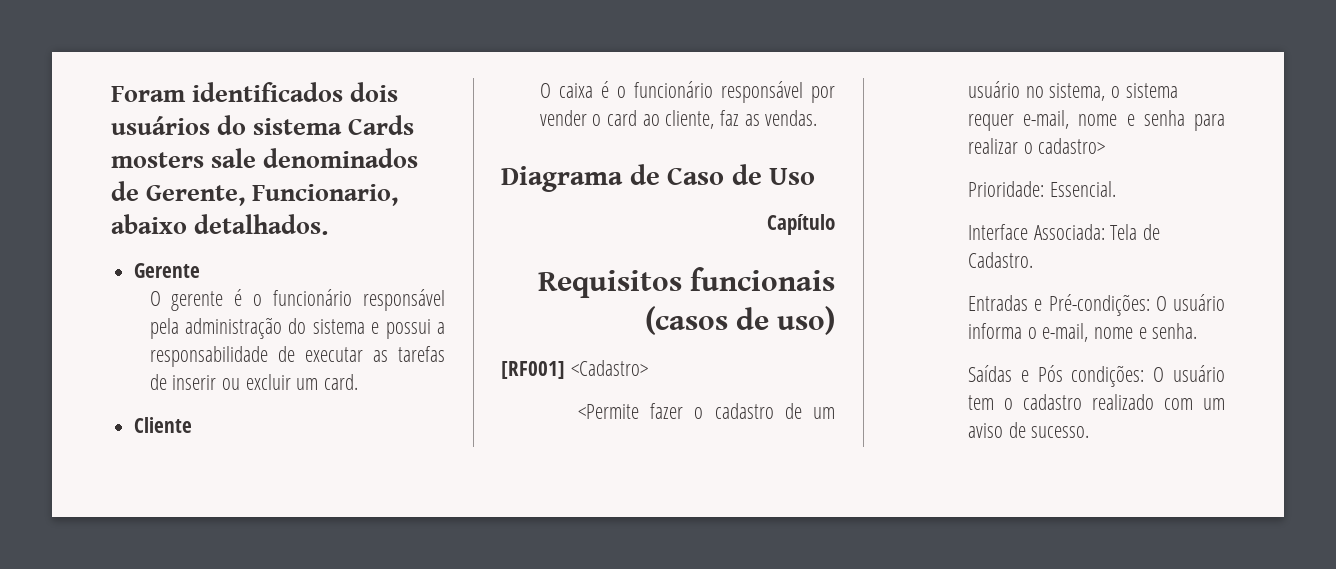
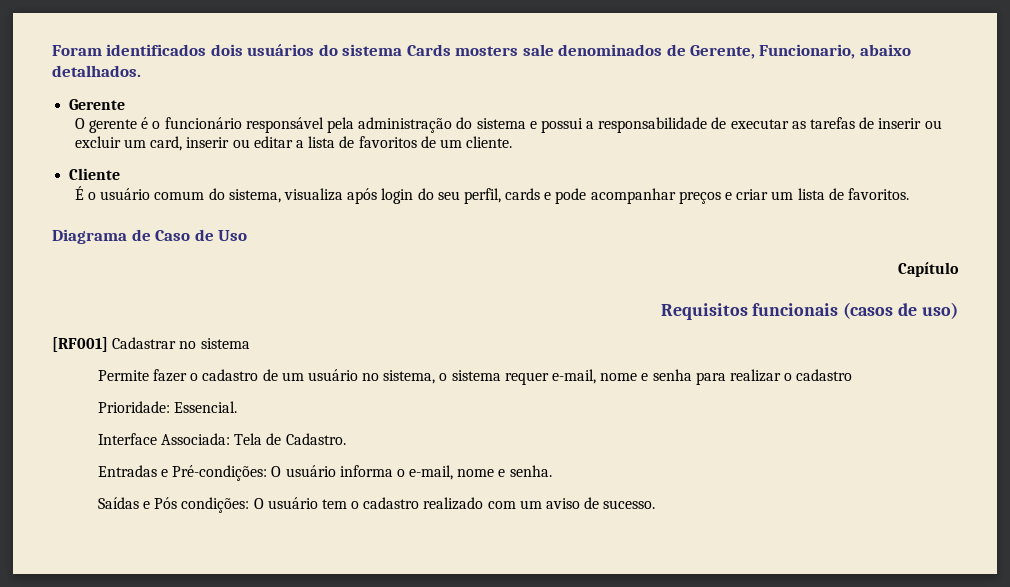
[323,374,358,390] [134,417,193,433] [539,81,835,103] [539,110,818,129] card. // Cliente // O caixa é o funcionário responsável por vender o card ao cliente, faz as vendas. -> [150,136,513,151] [69,168,121,180] [74,186,909,204] card, inserir ou editar a lista de favoritos de um cliente. // Cliente // É o usuário comum do sistema, visualiza após login do seu perfil, cards e pode acompanhar preços e criar um lista de favoritos.
[570,360,648,376] [578,404,640,419] <Cadastro> // <Permite -> [112,337,250,349] [97,370,149,381] Cadastrar no sistema // Permite
[1038,138,1106,154] cadastro> -> [796,369,853,381] cadastro

